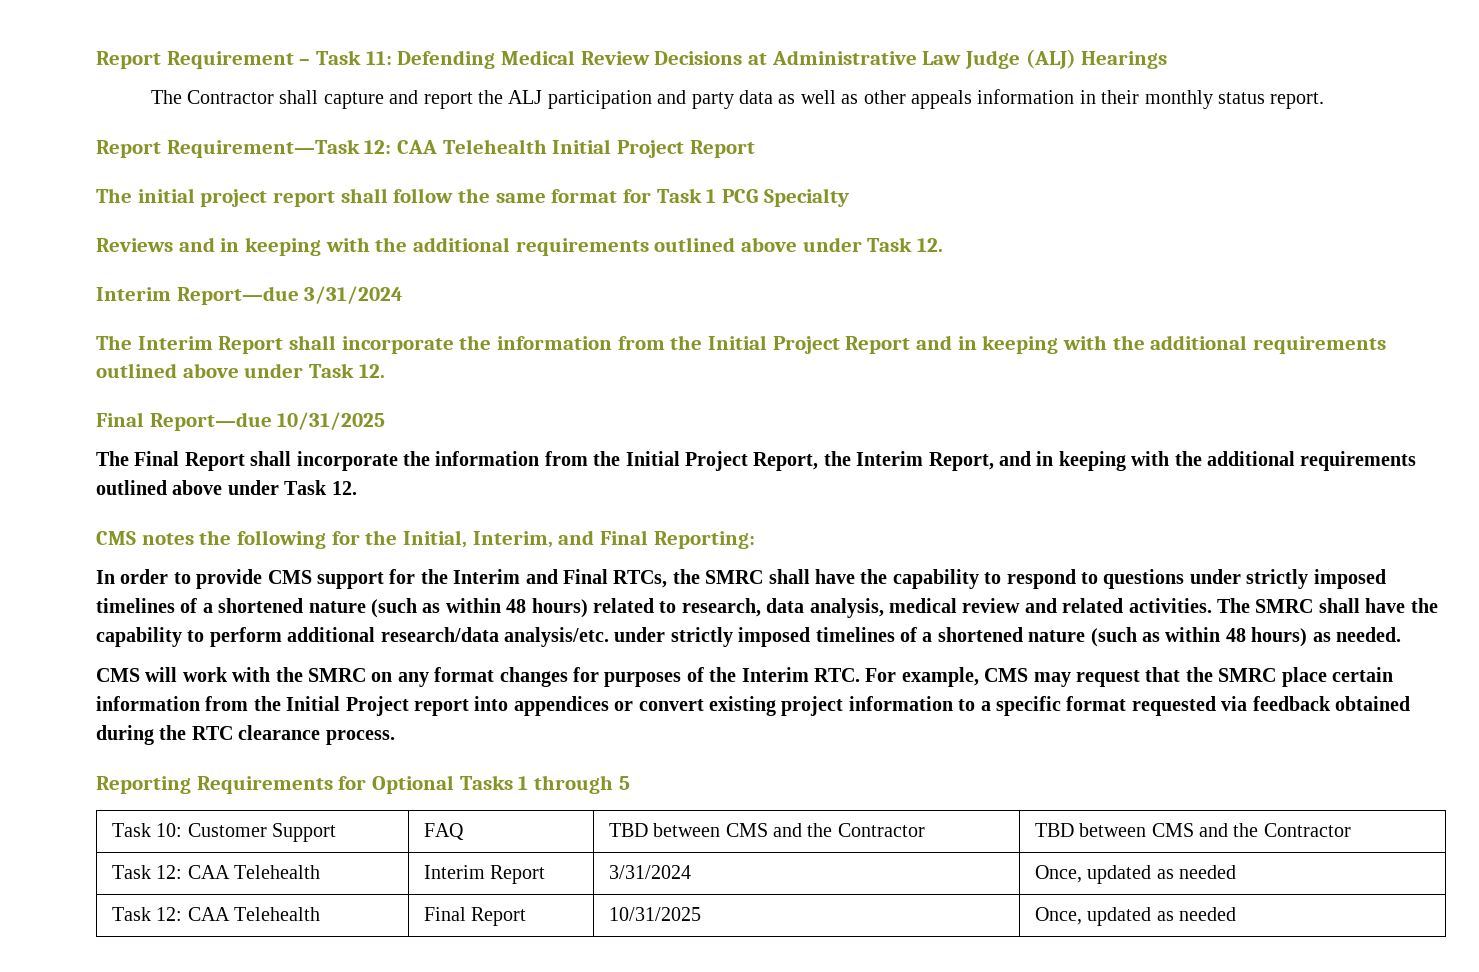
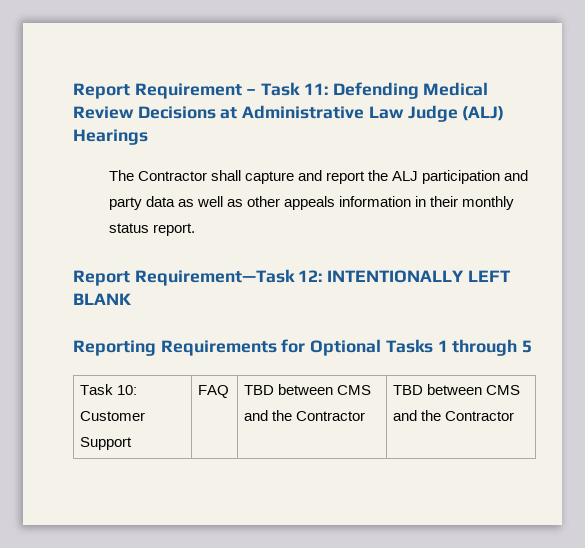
[397,139,755,158] [96,188,849,207] [96,237,944,256] [96,286,404,305] [96,335,1387,354] [96,363,385,378] [96,412,386,431] [96,451,1417,471] [96,480,357,495] [96,530,755,549] [96,569,1386,589] [96,598,1438,618] [96,627,1402,647] [96,667,1393,687] [96,696,1410,716] [96,725,395,745] CAA Telehealth Initial Project Report // The initial project report shall follow the same format for Task 1 PCG Specialty // Reviews and in keeping with the additional requirements outlined above under Task 12. // Interim Report—due 3/31/2024 // The Interim Report shall incorporate the information from the Initial Project Report and in keeping with the additional requirements outlined above under Task 12. // Final Report—due 10/31/2025 // The Final Report shall incorporate the information from the Initial Project Report, the Interim Report, and in keeping with the additional requirements outlined above under Task 12. // CMS notes the following for the Initial, Interim, and Final Reporting: // In order to provide CMS support for the Interim and Final RTCs, the SMRC shall have the capability to respond to questions under strictly imposed timelines of a shortened nature (such as within 48 hours) related to research, data analysis, medical review and related activities. The SMRC shall have the capability to perform additional research/data analysis/etc. under strictly imposed timelines of a shortened nature (such as within 48 hours) as needed. // CMS will work with the SMRC on any format changes for purposes of the Interim RTC. For example, CMS may request that the SMRC place certain information from the Initial Project report into appendices or convert existing project information to a specific format requested via feedback obtained during the RTC clearance process. -> [327,270,511,283] [73,293,131,305] INTENTIONALLY LEFT BLANK
[111,865,321,879] [423,865,546,884] [608,865,691,879] [1034,865,1237,884] [111,907,321,921] [423,907,527,926] [608,907,701,921] [1034,907,1237,926] // Task 12: CAA Telehealth | Interim Report | 3/31/2024 | Once, updated as needed // Task 12: CAA Telehealth | Final Report | 10/31/2025 | Once, updated as needed -> (515, 416) none

